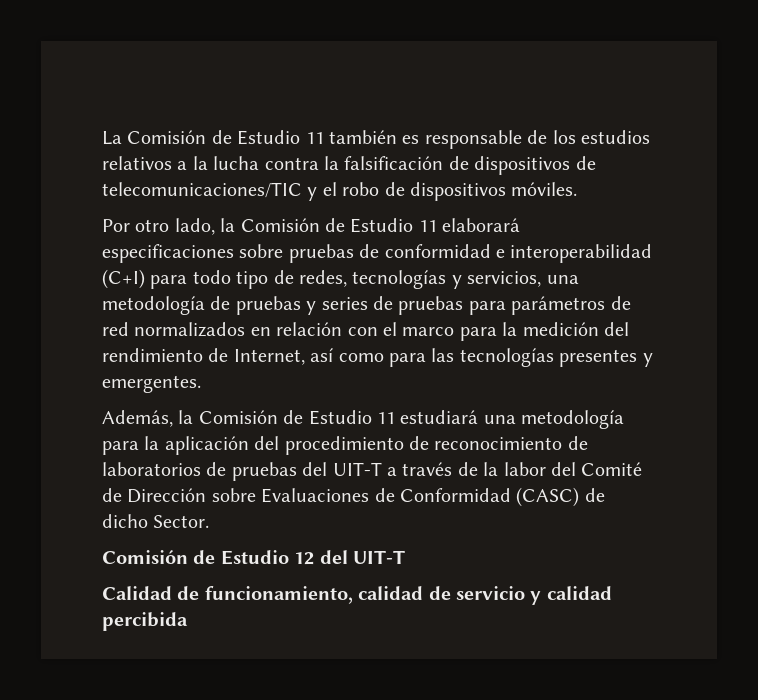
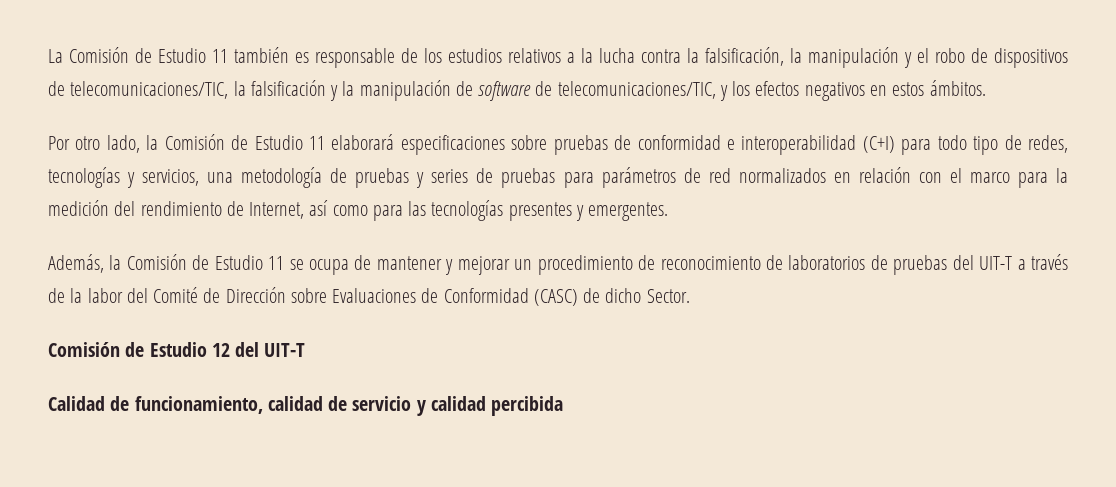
[344,156,596,175] [102,182,302,198] falsificación de dispositivos de telecomunicaciones/TIC -> [705,47,899,68] falsificación, la manipulación
[511,182,578,196] móviles. -> [48,80,986,101] de telecomunicaciones/TIC, la falsificación y la manipulación de software de telecomunicaciones/TIC, y los efectos negativos en estos ámbitos.
[400,410,625,429] [102,436,280,455] estudiará una metodología para la aplicación del -> [289,255,533,275] se ocupa de mantener y mejorar un

